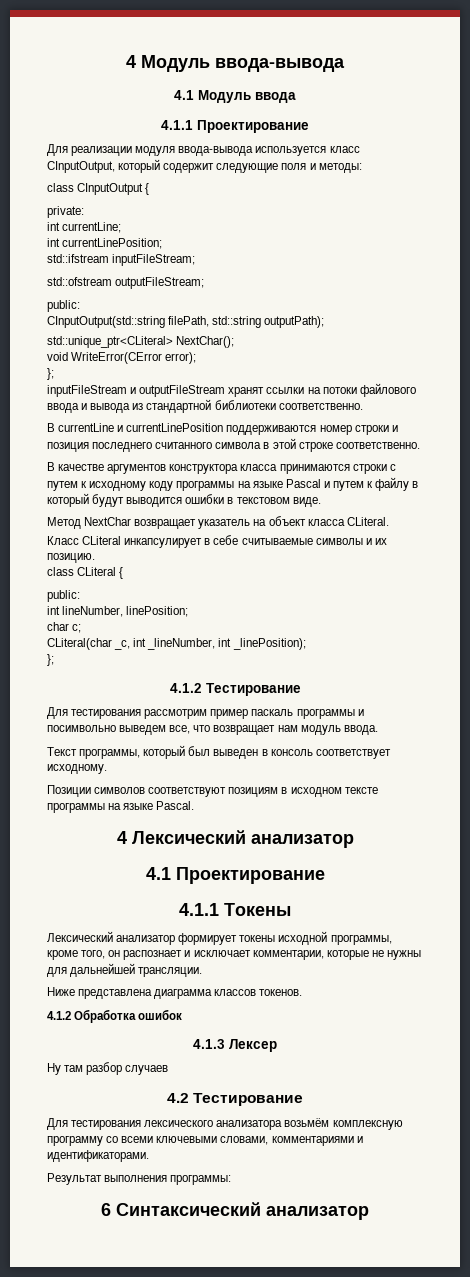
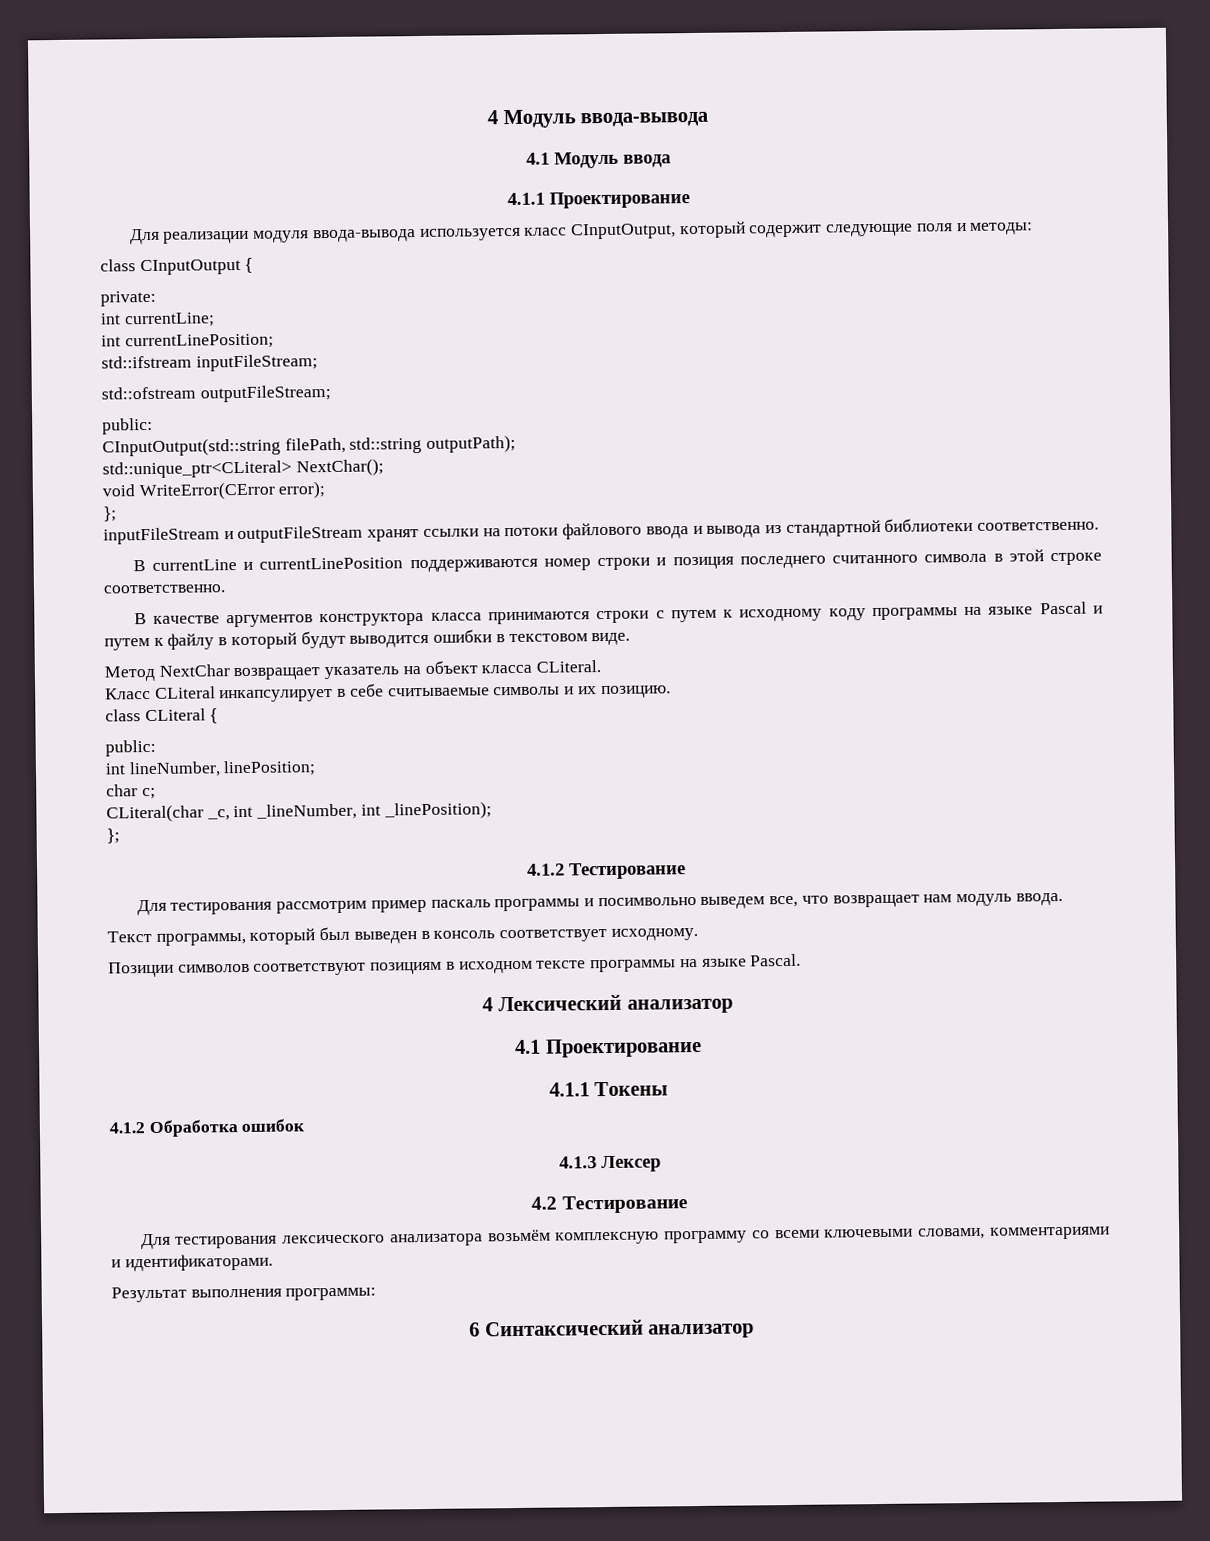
[47,931,392,945] [47,950,421,960] [47,963,203,977] [47,987,303,999] // Лексический анализатор формирует токены исходной программы, кроме того, он распознает и исключает комментарии, которые не нужны для дальнейшей трансляции. // Ниже представлена диаграмма классов токенов. -> (669, 1089) none
[47,1062,169,1075] // Ну там разбор случаев -> (661, 1164) none

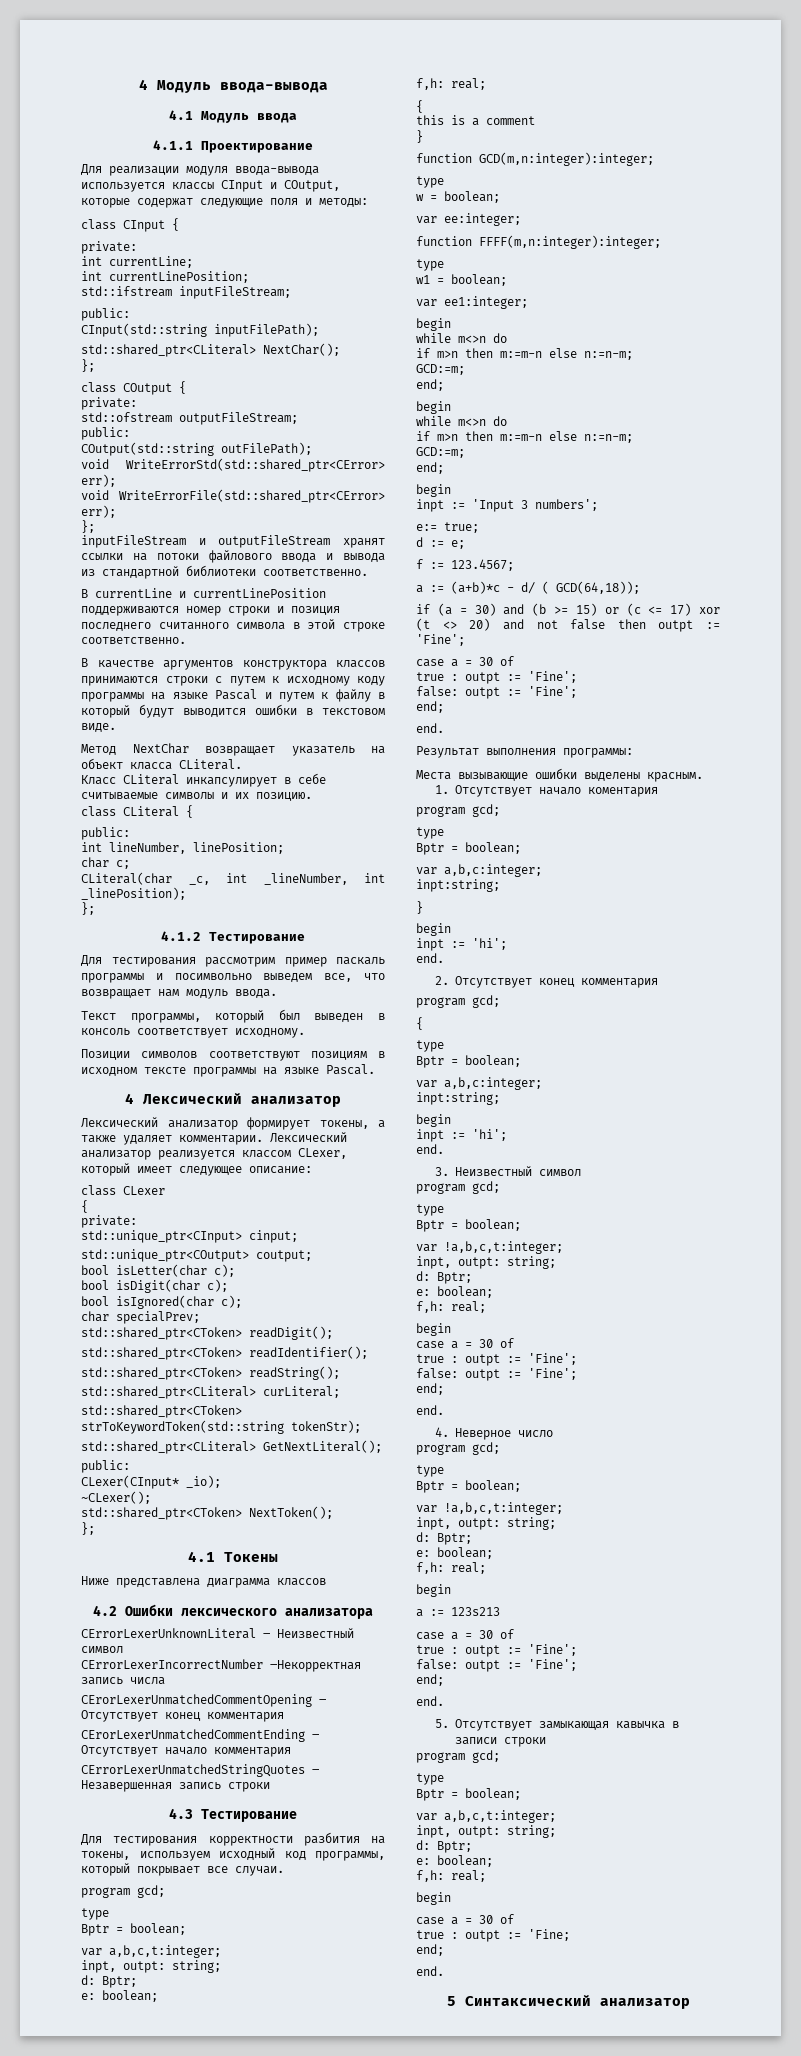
[524,221,823,240] класс CInputOutput, который содержит -> [172,180,340,192] [81,198,193,208] классы CInput и COutput, которые содержат
[139,258,241,276] CInputOutput -> [123,220,165,232] CInput
[101,384,331,403] [102,417,153,435] [102,434,517,457] [102,458,384,479] [102,481,326,501] std::ofstream outputFileStream; // public: // CInputOutput(std::string filePath, std::string outputPath); // std::unique_ptr<CLiteral> NextChar(); // void WriteError(CError error); -> [81,308,130,321] [81,323,319,337] [81,343,340,357] [81,359,95,372] [81,381,186,395] [81,397,137,410] [81,412,298,425] [81,427,130,440] [81,442,312,456] [81,458,385,472] [81,474,116,487] [81,489,385,503] [81,505,116,518] public: // CInput(std::string inputFilePath); // std::shared_ptr<CLiteral> NextChar(); // }; // class COutput { // private: // std::ofstream outputFileStream; // public: // COutput(std::string outFilePath); // void WriteErrorStd(std::shared_ptr<CError> err); // void WriteErrorFile(std::shared_ptr<CError> err);
[430,612,482,621] класса -> [336,660,385,668] классов
[514,1037,702,1058] [548,1082,590,1097] // 4.1 Проектирование // 4.1.1 -> [81,1117,385,1130] [81,1132,347,1145] [81,1148,347,1160] [81,1163,312,1176] [81,1185,165,1196] [81,1200,88,1213] [81,1215,137,1228] [81,1230,298,1243] [81,1249,312,1262] [81,1264,235,1277] [81,1279,228,1293] [81,1295,242,1309] [81,1311,200,1324] [81,1326,333,1340] [81,1346,368,1360] [81,1366,340,1380] [81,1386,340,1399] [81,1405,242,1418] [81,1420,361,1434] [81,1440,382,1454] [81,1460,130,1473] [81,1475,221,1489] [81,1491,151,1504] [81,1506,333,1520] [81,1522,95,1535] [188,1551,215,1562] // Лексический анализатор формирует токены, а также удаляет комментарии. Лексический анализатор реализуется классом CLexer, который имеет следующее описание: // class CLexer // { // private: // std::unique_ptr<CInput> cinput; // std::unique_ptr<COutput> coutput; // bool isLetter(char c); // bool isDigit(char c); // bool isIgnored(char c); // char specialPrev; // std::shared_ptr<CToken> readDigit(); // std::shared_ptr<CToken> readIdentifier(); // std::shared_ptr<CToken> readString(); // std::shared_ptr<CLiteral> curLiteral; // std::shared_ptr<CToken> strToKeywordToken(std::string tokenStr); // std::shared_ptr<CLiteral> GetNextLiteral(); // public: // CLexer(CInput* _io); // ~CLexer(); // std::shared_ptr<CToken> NextToken(); // }; // 4.1
[109,1118,306,1138] [558,1155,661,1173] [531,1195,688,1214] [140,1226,1110,1250] [111,1253,273,1272] [111,1286,377,1303] [468,1322,480,1337] 4.1.2 Обработка ошибок // 4.1.3 Лексер // 4.2 Тестирование // Для тестирования лексического анализатора возьмём комплексную программу со всеми ключевыми словами, комментариями и идентификаторами. // Результат выполнения программы: // 6 -> [81,1576,326,1588] [93,1604,373,1619] [81,1628,354,1639] [81,1646,123,1654] [81,1659,361,1672] [81,1677,165,1685] [81,1694,326,1707] [81,1710,284,1722] [81,1729,319,1742] [81,1745,291,1757] [81,1764,319,1777] [81,1780,270,1792] [169,1808,297,1822] [81,1832,385,1846] [81,1848,385,1861] [81,1863,284,1876] [81,1885,165,1898] [81,1908,109,1920] [81,1923,186,1936] [81,1945,221,1958] [81,1960,221,1973] [81,1975,137,1988] [81,1990,158,2002] [416,78,486,90] [416,100,423,113] [416,115,535,126] [416,130,423,143] [416,152,654,166] [416,176,444,188] [416,191,500,203] [416,213,521,226] [416,235,661,249] [416,259,444,271] [416,274,507,286] [416,296,528,309] [416,318,451,331] [416,333,507,343] [416,348,633,360] [416,364,465,375] [416,379,444,391] [416,401,451,414] [416,416,507,426] [416,431,633,443] [416,447,465,458] [416,462,444,474] [416,484,451,497] [416,499,598,512] [416,522,479,533] [416,537,465,549] [416,559,514,571] [416,581,640,594] [416,603,720,616] [416,618,720,632] [416,634,465,646] [416,656,514,667] [416,671,577,684] [416,686,577,699] [416,701,444,713] [416,723,444,733] [416,746,633,758] [416,768,703,782] [434,785,658,797] [416,804,500,817] [416,827,444,839] [416,842,521,855] [416,864,542,877] [416,879,500,892] [416,901,423,914] [416,923,451,936] [416,938,507,951] [416,953,444,963] [434,976,658,988] [416,995,500,1008] [416,1017,423,1030] [416,1040,444,1052] [416,1055,521,1068] [416,1077,542,1090] [416,1092,500,1105] [416,1114,451,1127] [416,1129,507,1142] [416,1144,444,1154] [434,1166,581,1177] [416,1181,500,1194] [416,1204,444,1216] [416,1219,521,1232] [416,1241,563,1254] [416,1256,556,1269] [416,1271,472,1284] [416,1286,493,1298] [416,1301,486,1313] [416,1323,451,1336] [416,1338,514,1349] [416,1353,577,1366] [416,1368,577,1381] [416,1383,444,1395] [416,1405,444,1415] [434,1427,553,1440] [416,1442,500,1455] [416,1465,444,1477] [416,1480,521,1493] [416,1502,563,1515] [416,1517,556,1530] [416,1532,472,1545] [416,1547,493,1559] [416,1562,486,1574] [416,1584,451,1597] [416,1607,500,1617] [416,1629,514,1640] [416,1644,577,1657] [416,1659,577,1672] [416,1674,444,1686] [416,1696,444,1706] [434,1719,679,1731] [454,1737,546,1747] [416,1750,500,1763] [416,1773,444,1785] [416,1788,521,1801] [416,1810,556,1823] [416,1825,556,1838] [416,1840,472,1853] [416,1855,493,1867] [416,1870,486,1882] [416,1892,451,1905] [416,1914,514,1925] [416,1929,570,1942] [416,1944,444,1956] [416,1966,444,1976] [446,1996,456,2006] Ниже представлена диаграмма классов // 4.2 Ошибки лексического анализатора // CErrorLexerUnknownLiteral – Неизвестный символ // CErrorLexerIncorrectNumber –Некорректная запись числа // CErorLexerUnmatchedCommentOpening – Отсутствует конец комментария // CErorLexerUnmatchedCommentEnding – Отсутствует начало комментария // CErrorLexerUnmatchedStringQuotes – Незавершенная запись строки // 4.3 Тестирование // Для тестирования корректности разбития на токены, используем исходный код программы, который покрывает все случаи. // program gcd; // type // Bptr = boolean; // var a,b,c,t:integer; // inpt, outpt: string; // d: Bptr; // e: boolean; // f,h: real; // { // this is a comment // } // function GCD(m,n:integer):integer; // type // w = boolean; // var ee:integer; // function FFFF(m,n:integer):integer; // type // w1 = boolean; // var ee1:integer; // begin // while m<>n do // if m>n then m:=m-n else n:=n-m; // GCD:=m; // end; // begin // while m<>n do // if m>n then m:=m-n else n:=n-m; // GCD:=m; // end; // begin // inpt := 'Input 3 numbers'; // e:= true; // d := e; // f := 123.4567; // a := (a+b)*c - d/ ( GCD(64,18)); // if (a = 30) and (b >= 15) or (c <= 17) xor (t <> 20) and not false then outpt := 'Fine'; // case a = 30 of // true : outpt := 'Fine'; // false: outpt := 'Fine'; // end; // end. // Результат выполнения программы: // Места вызывающие ошибки выделены красным. // 1. Отсутствует начало коментария // program gcd; // type // Bptr = boolean; // var a,b,c:integer; // inpt:string; // } // begin // inpt := 'hi'; // end. // 2. Отсутствует конец комментария // program gcd; // { // type // Bptr = boolean; // var a,b,c:integer; // inpt:string; // begin // inpt := 'hi'; // end. // 3. Неизвестный символ // program gcd; // type // Bptr = boolean; // var !a,b,c,t:integer; // inpt, outpt: string; // d: Bptr; // e: boolean; // f,h: real; // begin // case a = 30 of // true : outpt := 'Fine'; // false: outpt := 'Fine'; // end; // end. // 4. Неверное число // program gcd; // type // Bptr = boolean; // var !a,b,c,t:integer; // inpt, outpt: string; // d: Bptr; // e: boolean; // f,h: real; // begin // a := 123s213 // case a = 30 of // true : outpt := 'Fine'; // false: outpt := 'Fine'; // end; // end. // 5. Отсутствует замыкающая кавычка в записи строки // program gcd; // type // Bptr = boolean; // var a,b,c,t:integer; // inpt, outpt: string; // d: Bptr; // e: boolean; // f,h: real; // begin // case a = 30 of // true : outpt := 'Fine; // end; // end. // 5

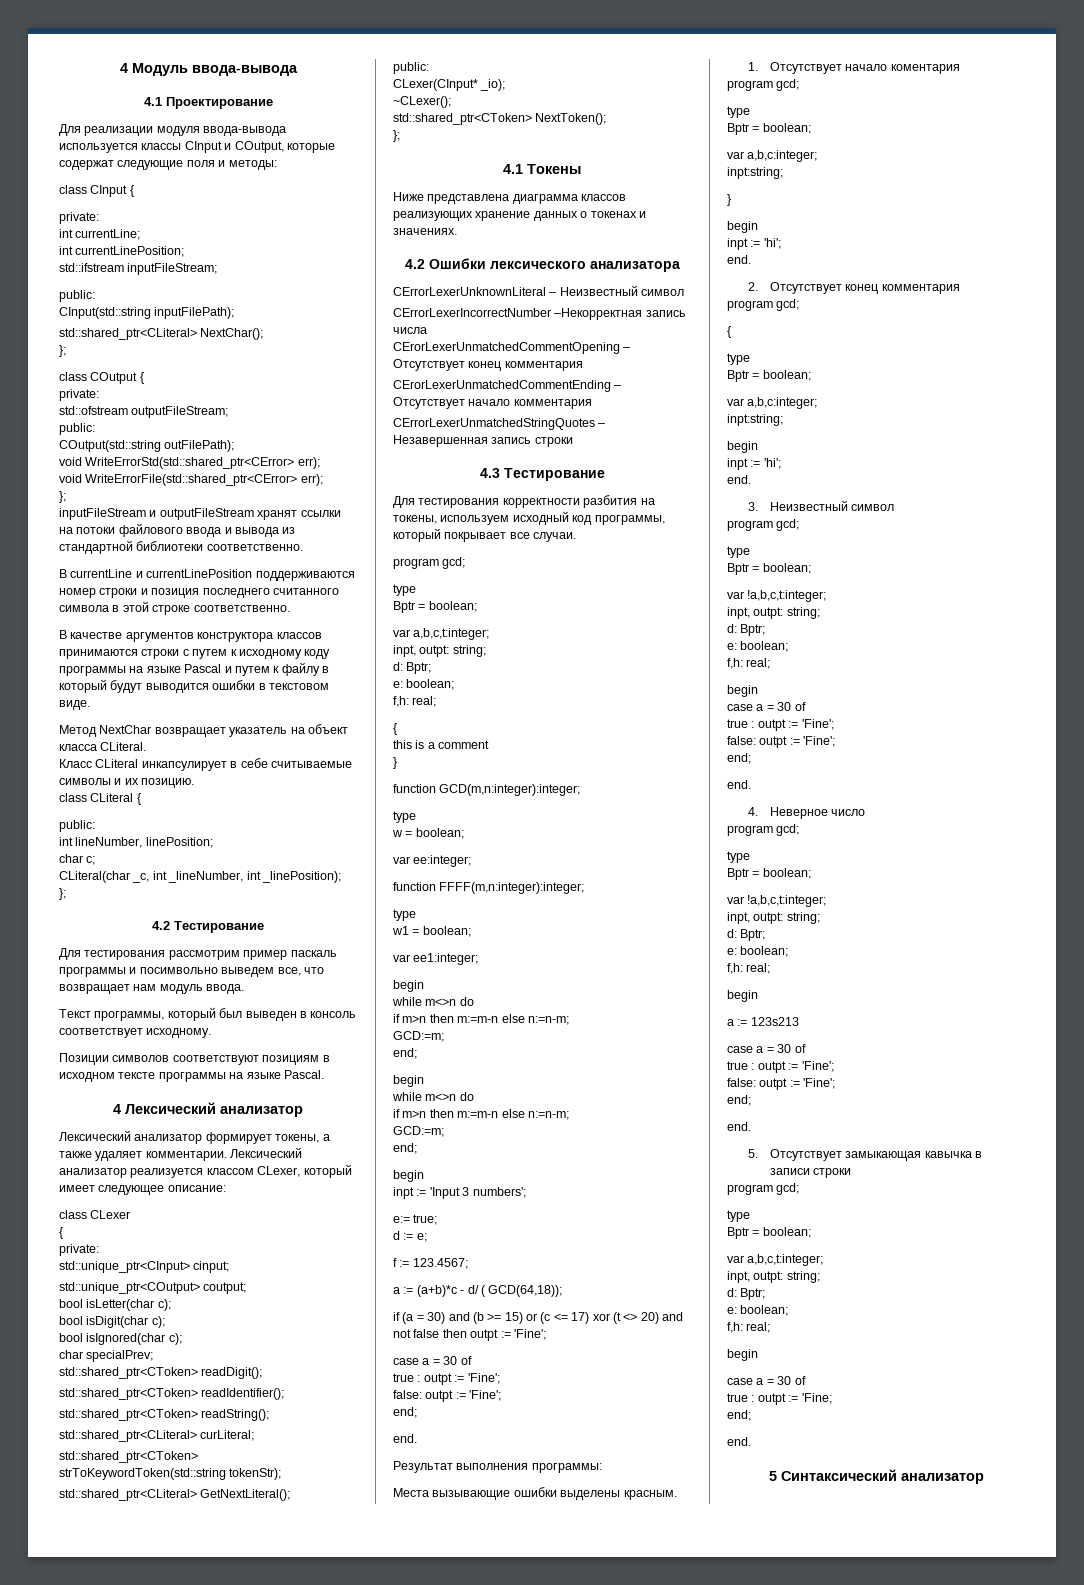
[201,111,297,123] [153,140,193,150] Модуль ввода // 4.1.1 -> (162, 101) none
[161,931,201,941] 4.1.2 -> [152,921,170,930] 4.2
(326, 1582) none -> [393,211,646,221] [393,228,457,235] реализующих хранение данных о токенах и значениях.

